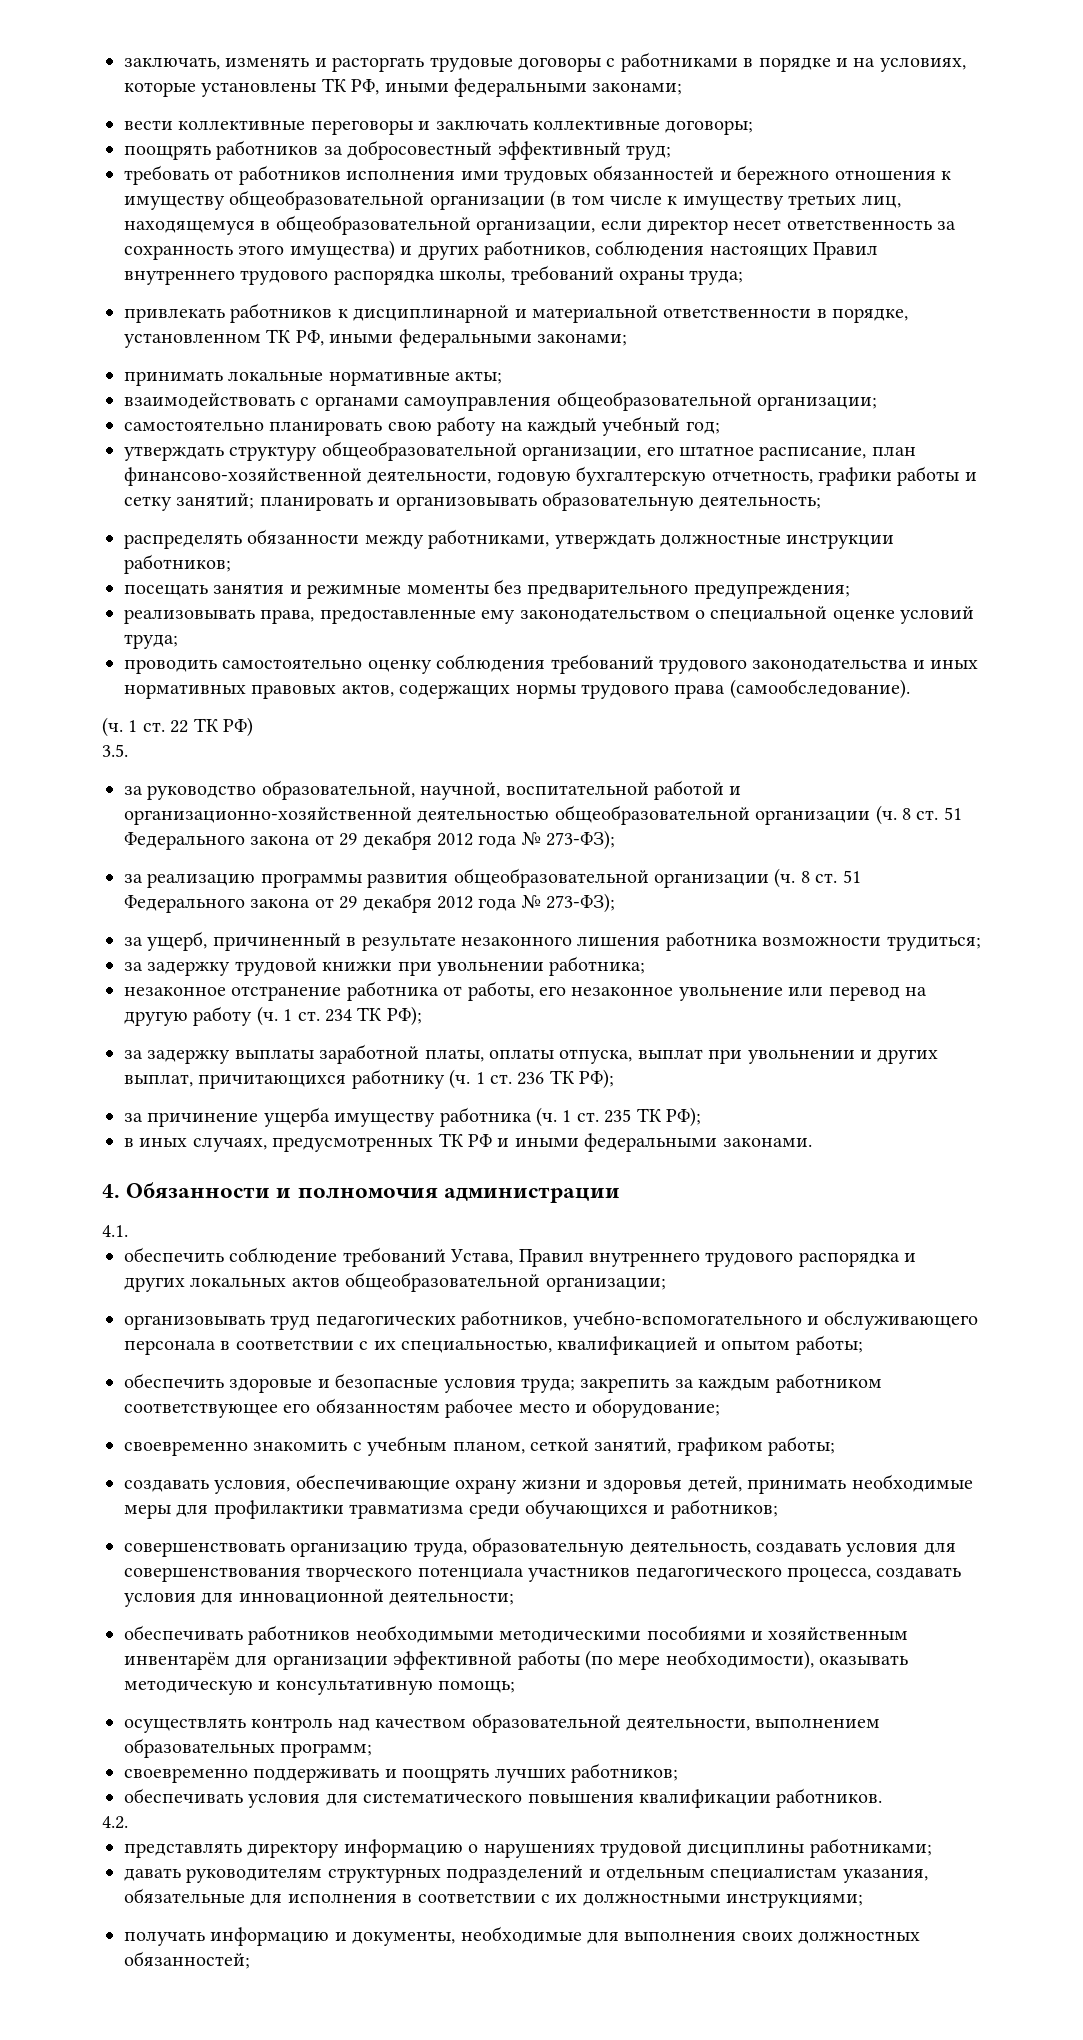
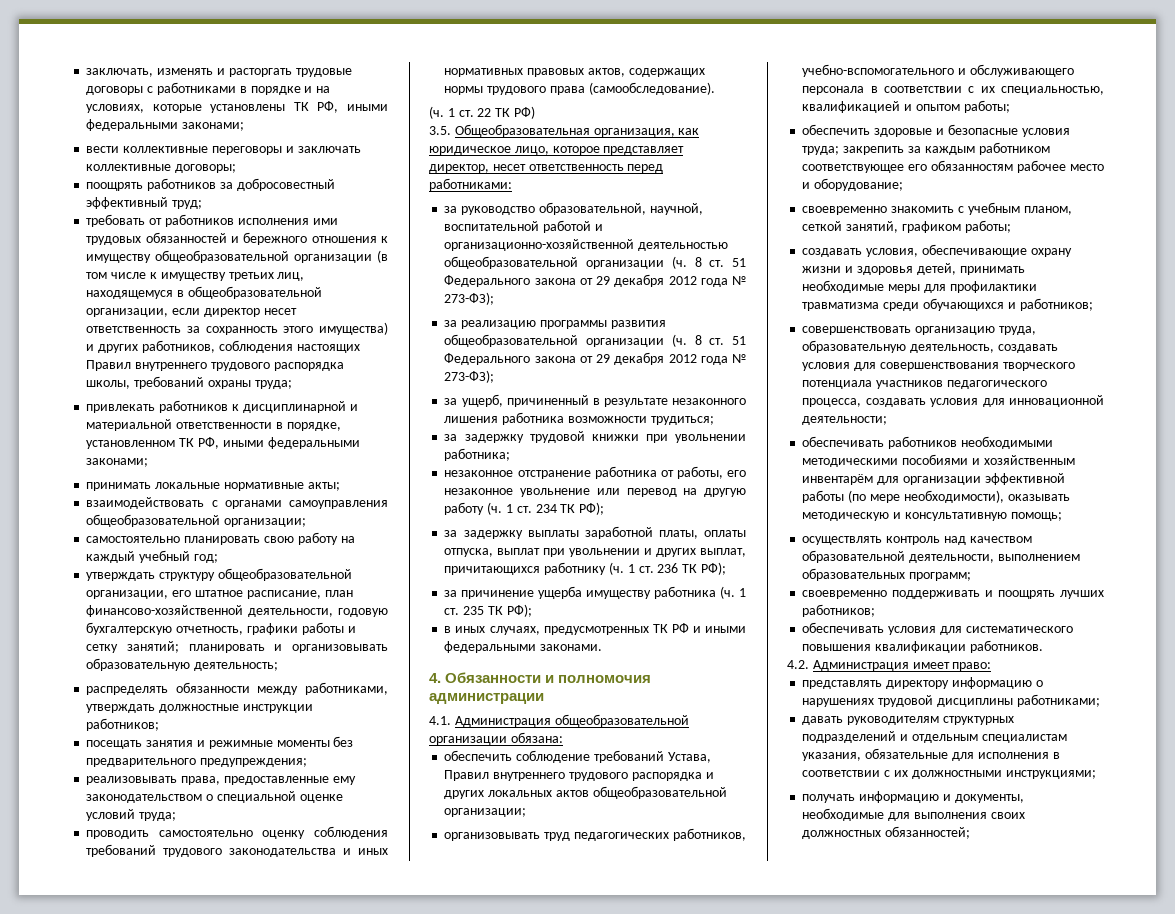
(128, 750) none -> [454,124,700,137] [429,146,685,155] [429,164,664,173] [429,178,512,191] Общеобразовательная организация, как юридическое лицо, которое представляет директор, несет ответственность перед работниками:
(128, 1231) none -> [454,714,689,727] [429,732,563,745] Администрация общеобразовательной организации обязана:
(128, 1822) none -> [812,660,992,671] Администрация имеет право:

